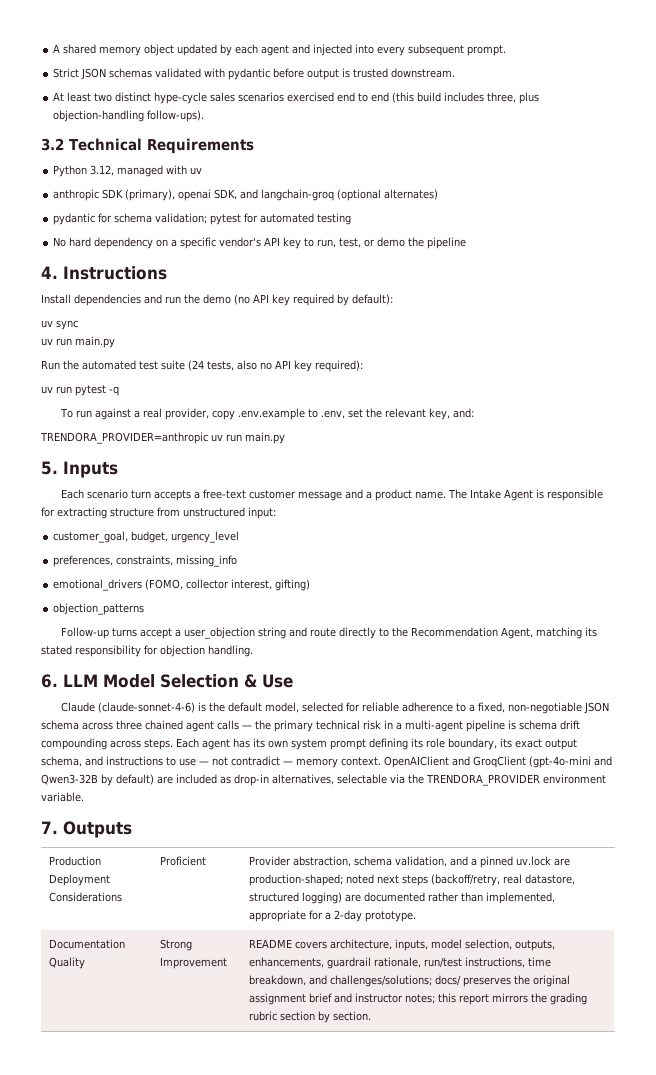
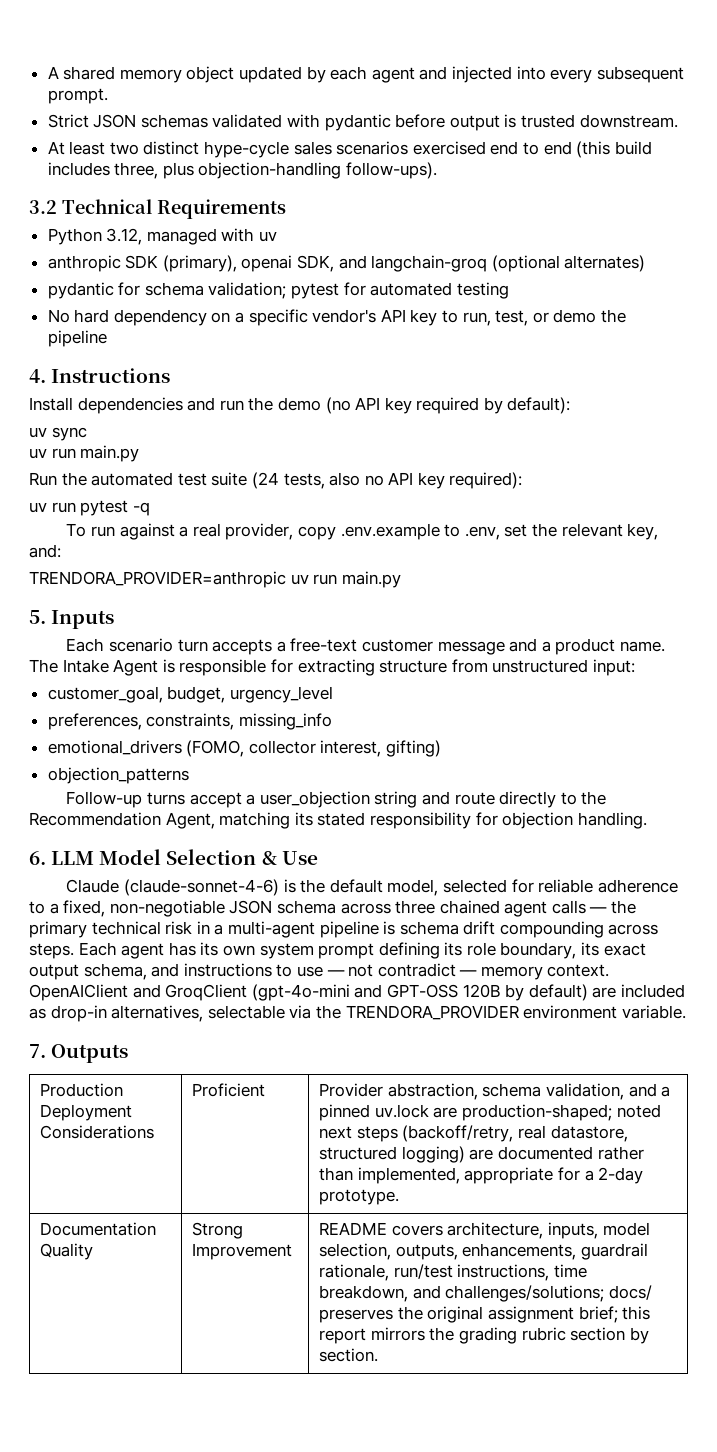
[41,774,98,785] Qwen3-32B -> [386,984,501,998] GPT-OSS 120B
[308,993,435,1004] brief and instructor notes; -> [578,1306,618,1323] brief;

